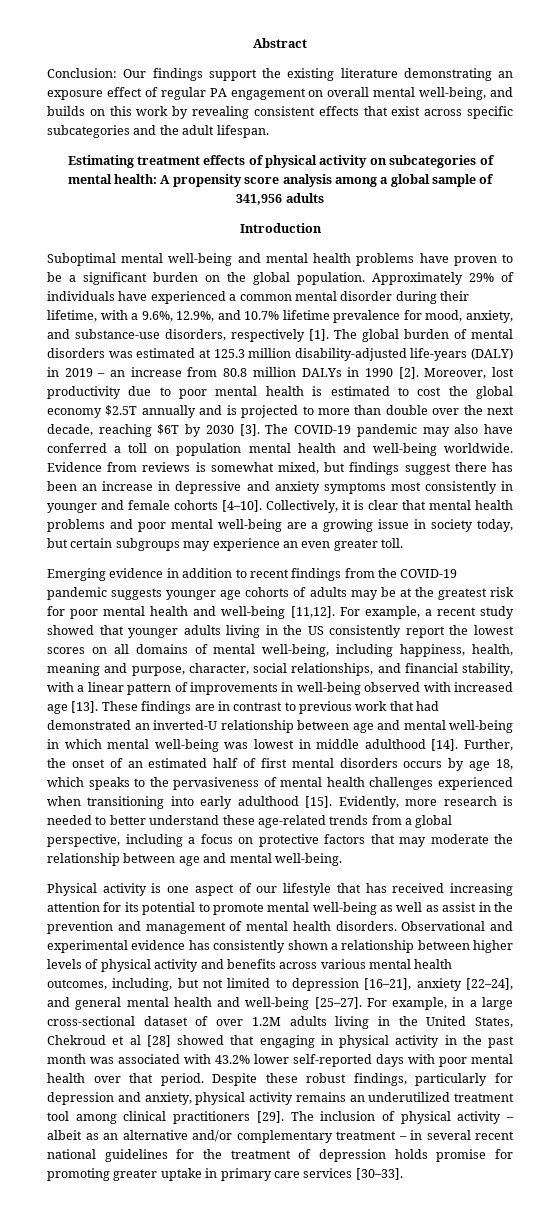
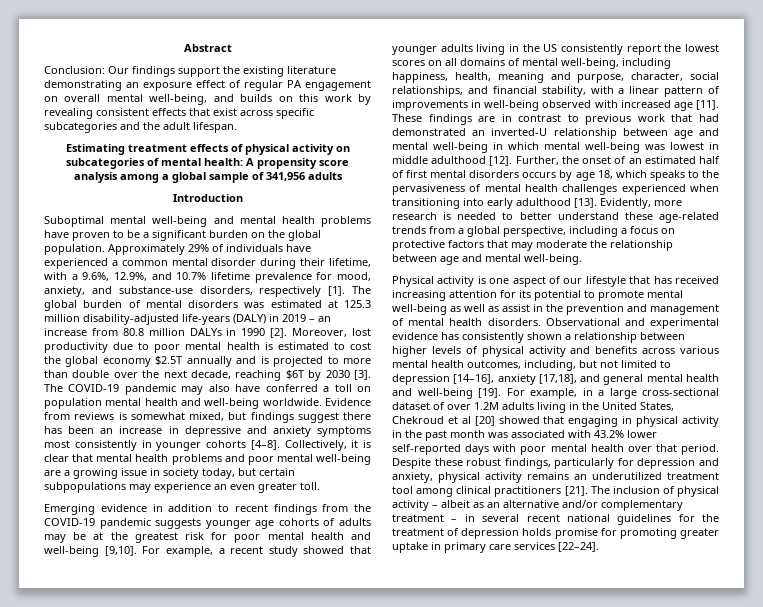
[101,500,262,512] and female cohorts [4–10]. -> [206,440,280,450] cohorts [4–8].
[115,538,180,551] subgroups -> [44,482,126,493] subpopulations
[290,606,335,618] [11,12]. -> [104,546,137,556] [9,10].
[71,701,99,713] [13]. -> [696,100,719,110] [11].
[431,739,459,751] [14]. -> [489,156,513,166] [12].
[305,796,333,808] [15]. -> [574,198,597,208] [13].
[364,978,513,991] [16–21], anxiety [22–24], -> [453,374,577,385] [14–16], anxiety [17,18],
[314,997,362,1009] [25–27]. -> [478,388,501,398] [19].
[146,1035,171,1047] [28] -> [474,416,495,426] [20]
[256,1111,284,1123] [29]. -> [564,486,588,496] [21].
[355,1168,403,1180] [30–33]. -> [558,542,599,552] [22–24].

